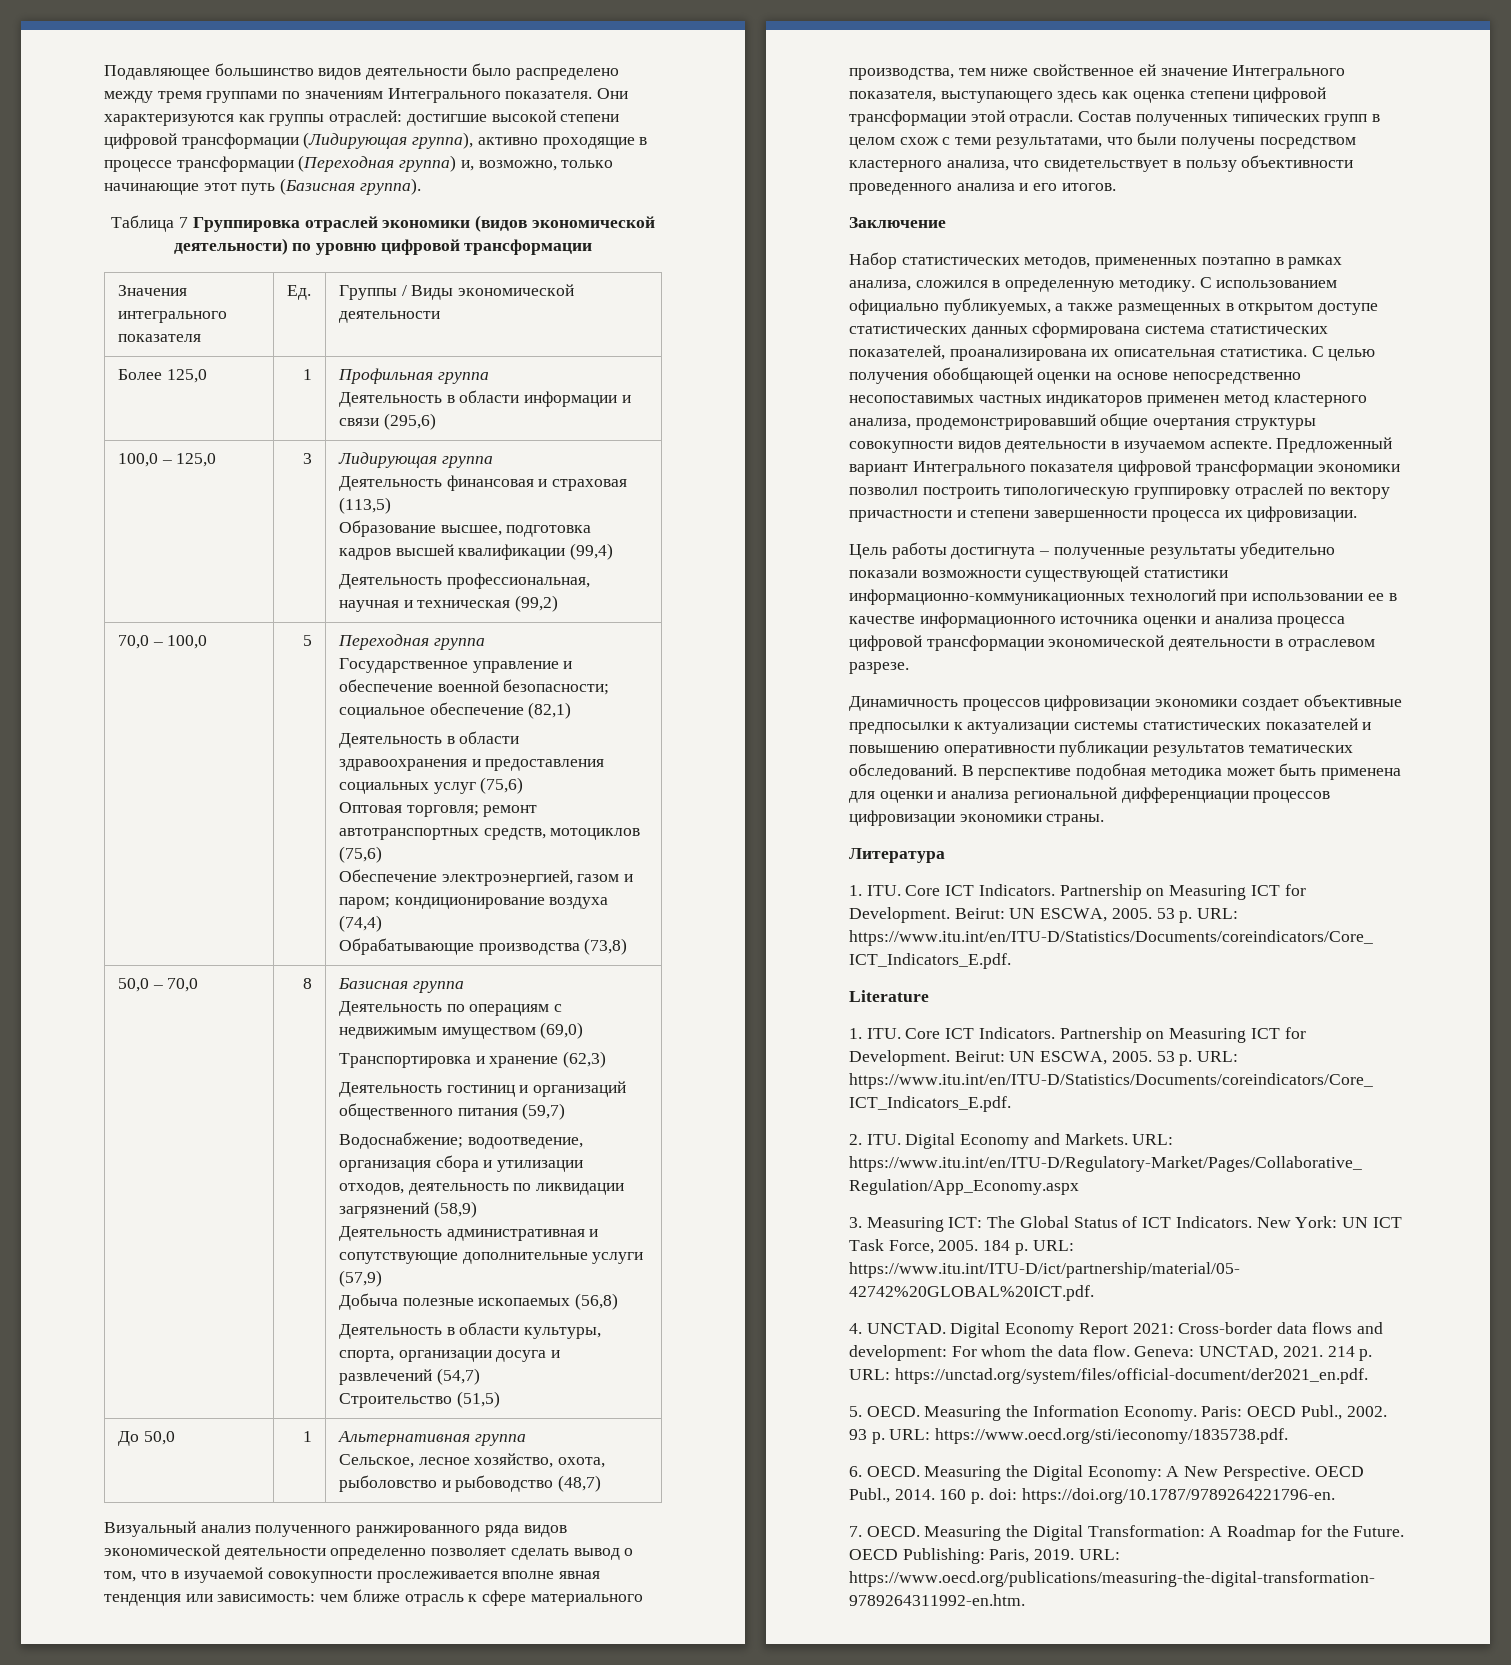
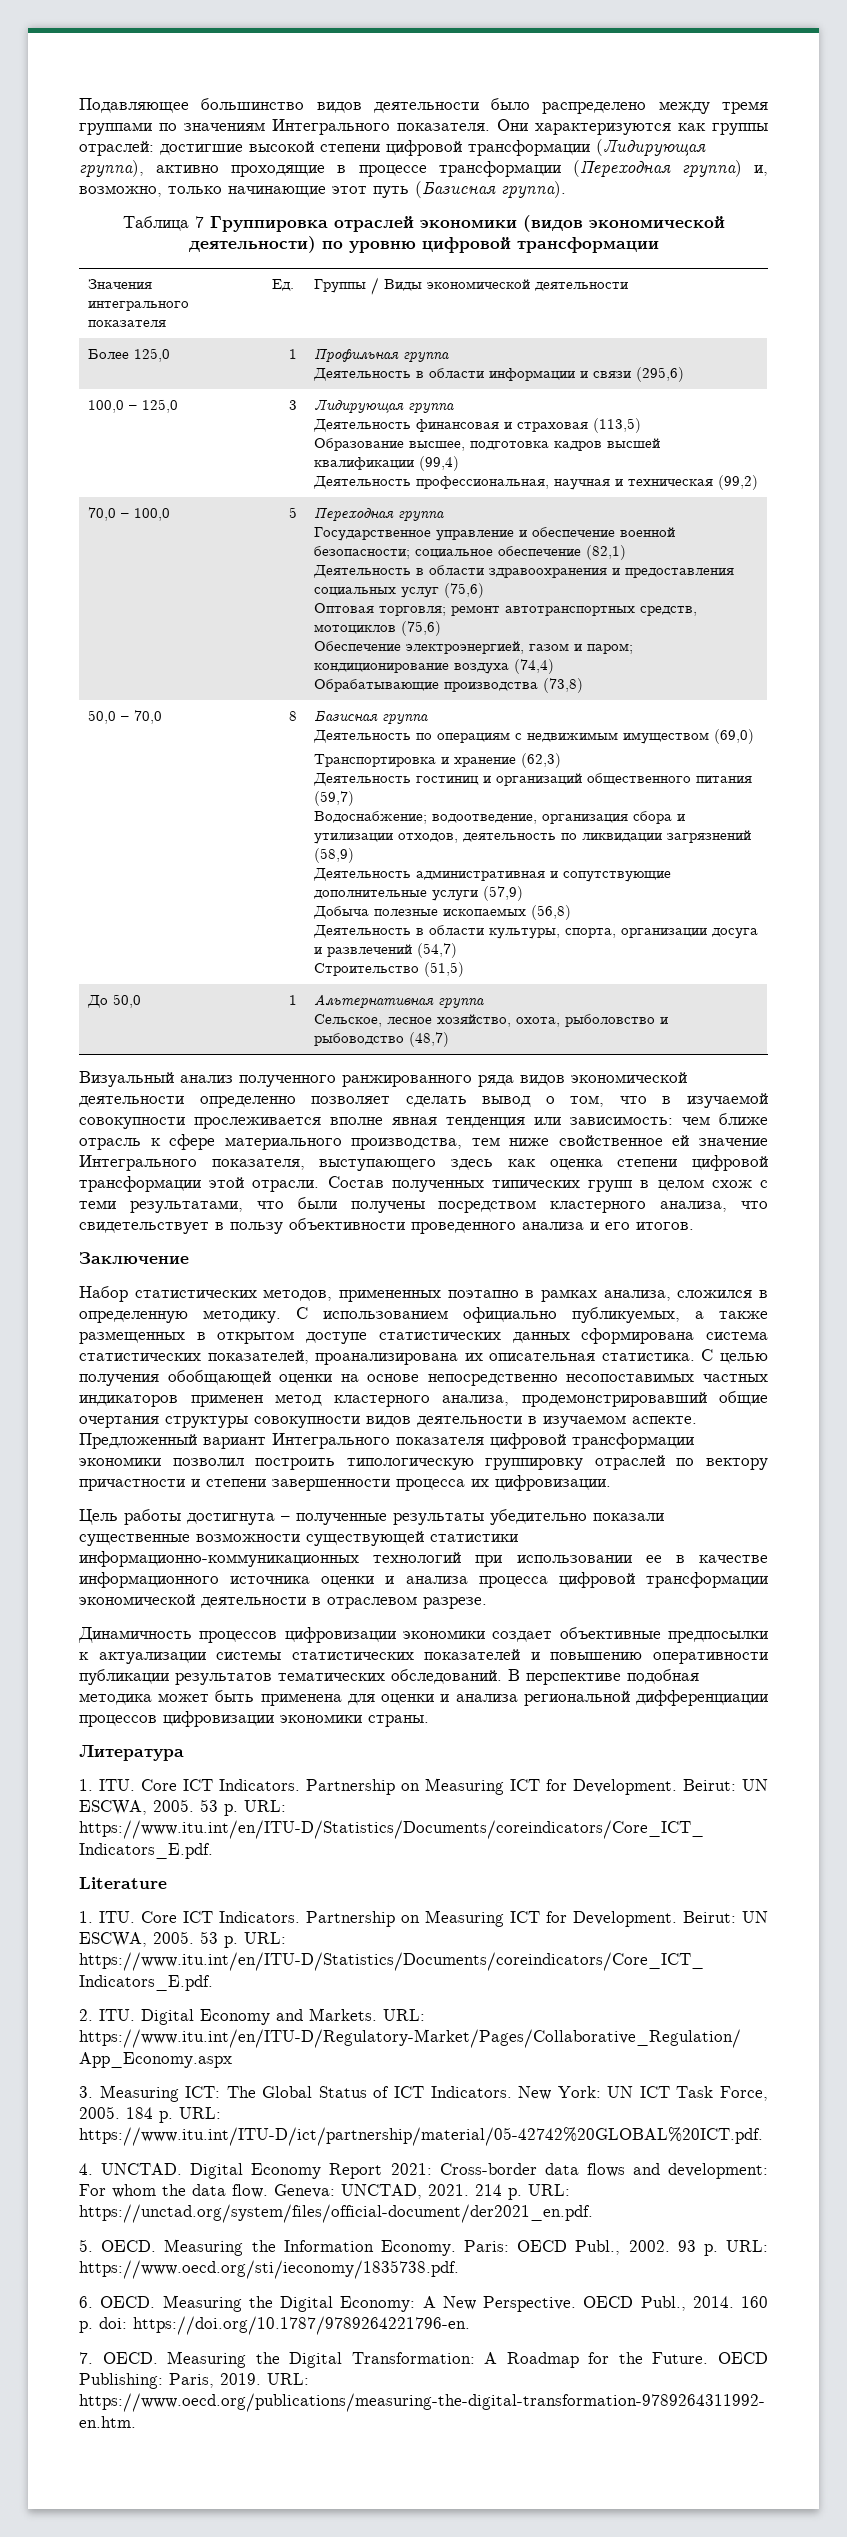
(917, 574) none -> [79,1534,190,1546] существенные

